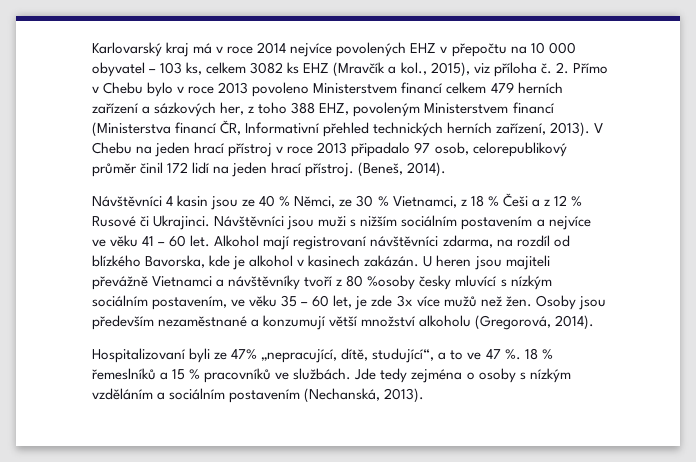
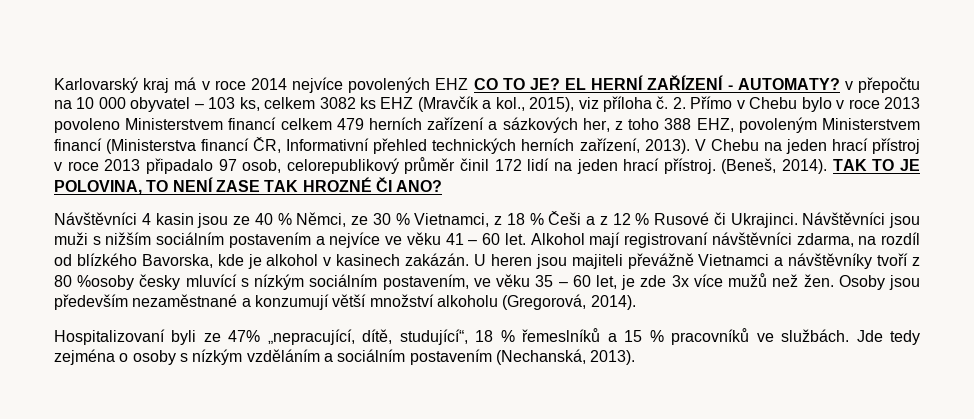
(437, 48) none -> [473,75,840,90] CO TO JE? EL HERNÍ ZAŘÍZENÍ - AUTOMATY?
(447, 169) none -> [832,159,921,171] [54,177,443,195] TAK TO JE POLOVINA, TO NENÍ ZASE TAK HROZNÉ ČI ANO?
[438,349,521,360] a to ve 47 %. -> (468, 337) none

